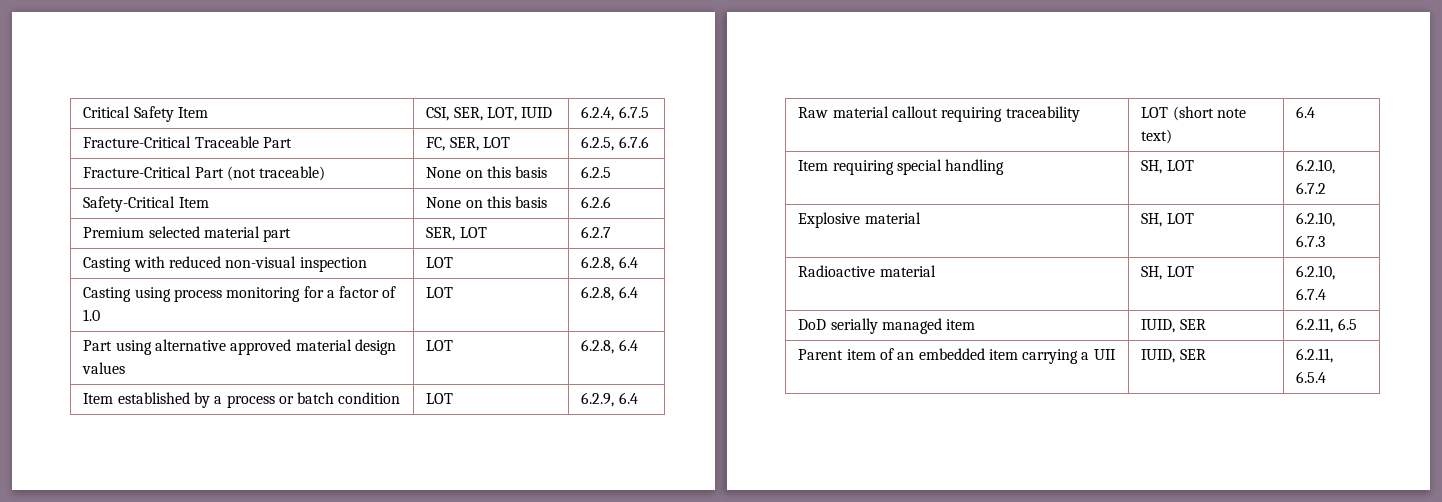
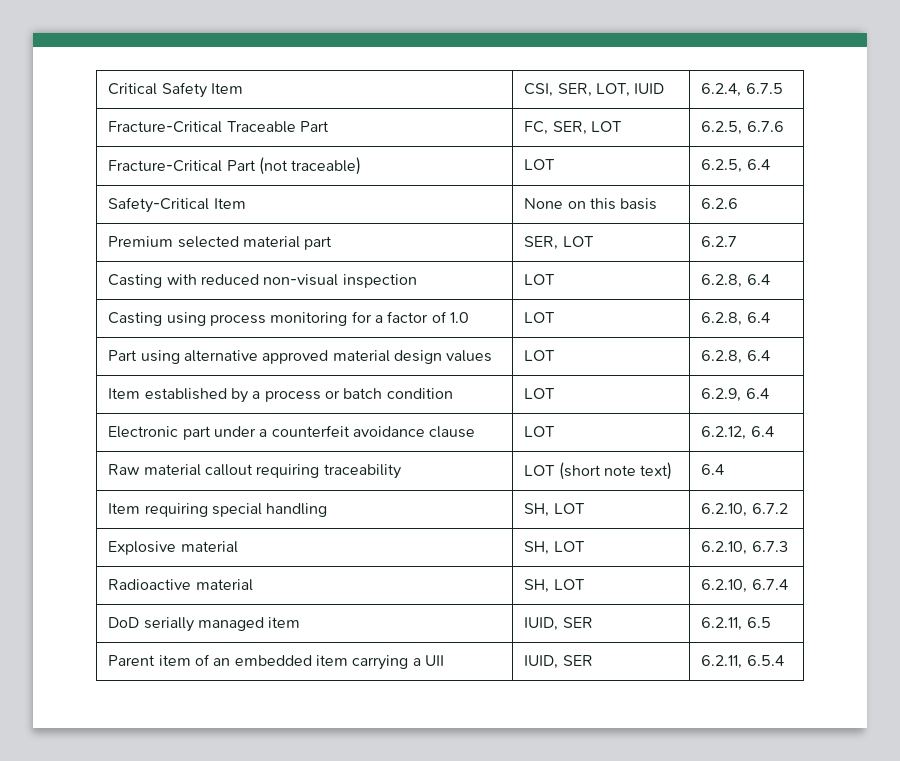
[426,166,548,178] [581,166,612,178] None on this basis | 6.2.5 -> [524,159,556,170] [701,159,770,173] LOT | 6.2.5, 6.4
(638, 398) none -> [108,425,476,440] [524,426,556,437] [701,426,774,440] // Electronic part under a counterfeit avoidance clause | LOT | 6.2.12, 6.4

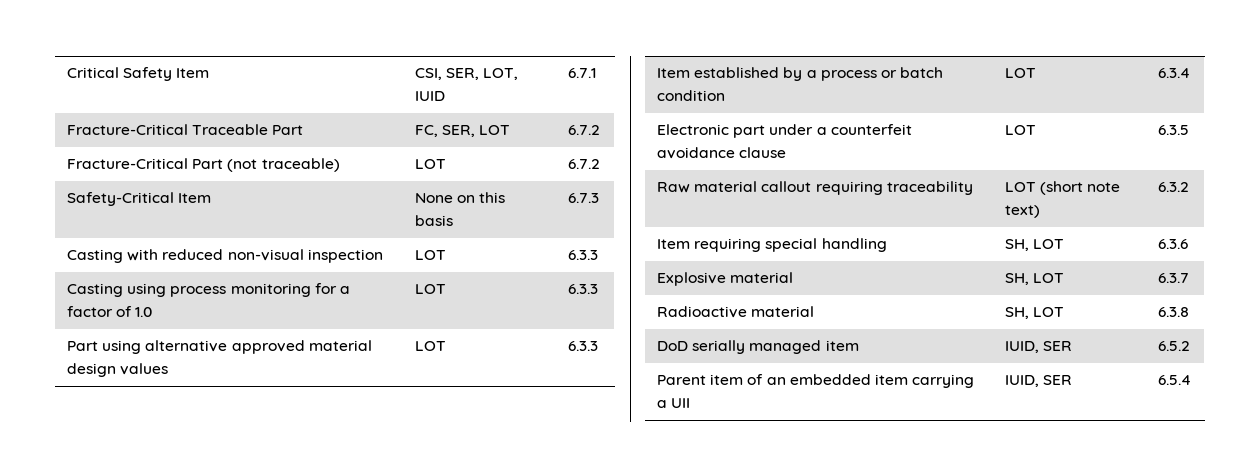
[701,83,783,97] 6.2.4, 6.7.5 -> [567,68,596,78] 6.7.1
[701,121,784,135] 6.2.5, 6.7.6 -> [567,125,600,135] 6.7.2
[701,159,770,173] 6.2.5, 6.4 -> [567,159,600,169] 6.7.2
[701,198,739,209] [108,236,333,250] [524,236,594,250] [701,236,738,247] 6.2.6 // Premium selected material part | SER, LOT | 6.2.7 -> [567,193,599,203] 6.7.3
[701,274,770,288] 6.2.8, 6.4 -> [567,250,598,260] 6.3.3
[701,312,770,326] 6.2.8, 6.4 -> [567,284,598,294] 6.3.3
[701,350,770,364] 6.2.8, 6.4 -> [567,341,598,351] 6.3.3
[701,388,769,402] 6.2.9, 6.4 -> [1157,68,1190,78] 6.3.4
[701,426,774,440] 6.2.12, 6.4 -> [1157,125,1189,135] 6.3.5
[701,464,725,475] 6.4 -> [1157,182,1189,192] 6.3.2
[701,503,788,517] 6.2.10, 6.7.2 -> [1157,239,1188,249] 6.3.6
[701,541,788,555] 6.2.10, 6.7.3 -> [1157,273,1189,283] 6.3.7
[701,579,788,593] 6.2.10, 6.7.4 -> [1157,307,1189,317] 6.3.8
[701,617,771,631] 6.2.11, 6.5 -> [1157,341,1190,351] 6.5.2
[701,655,743,669] 6.2.11, -> (1073, 380) none

